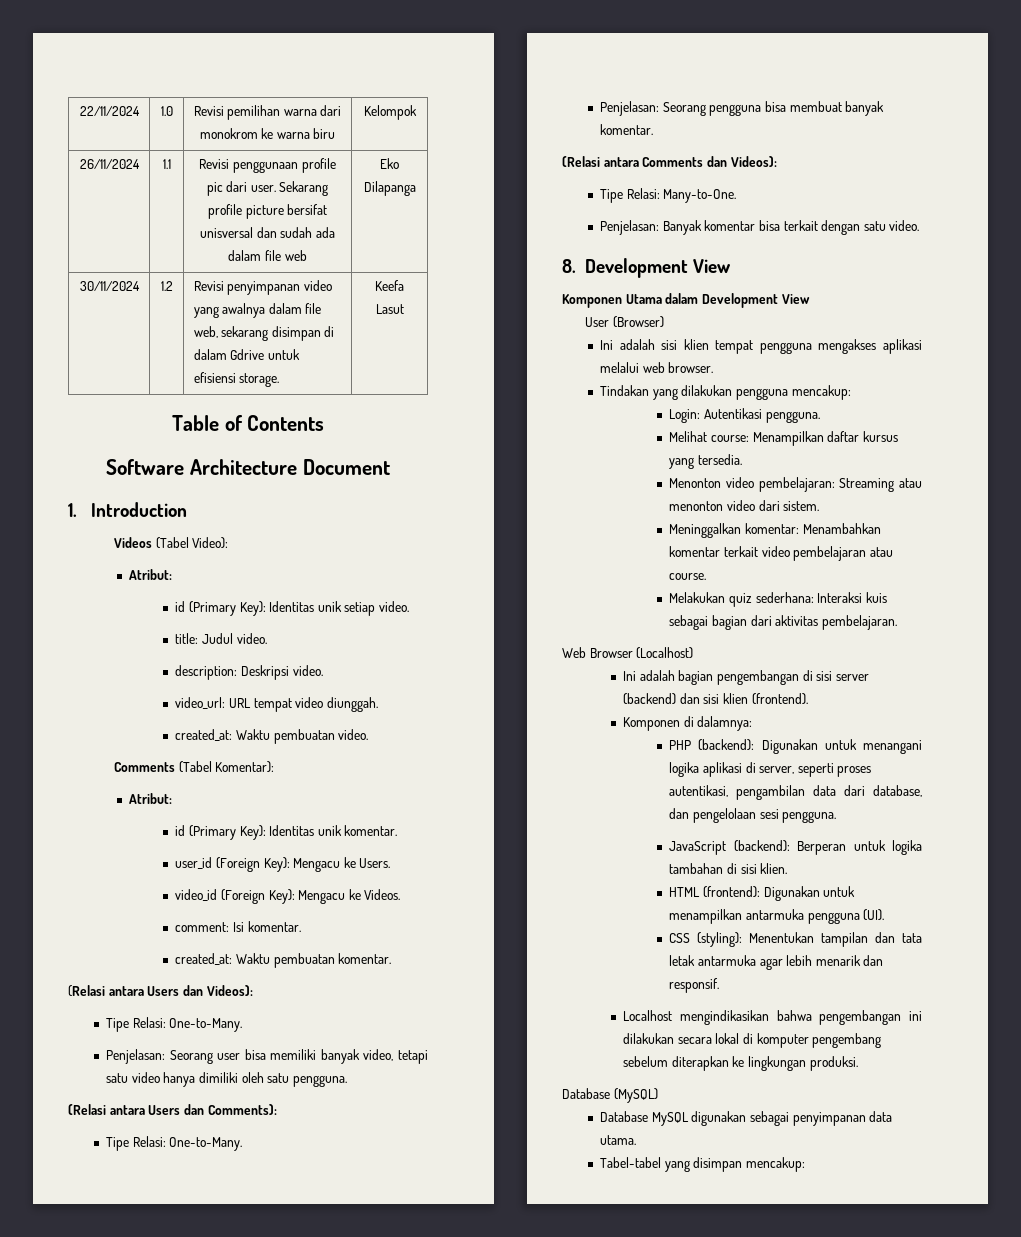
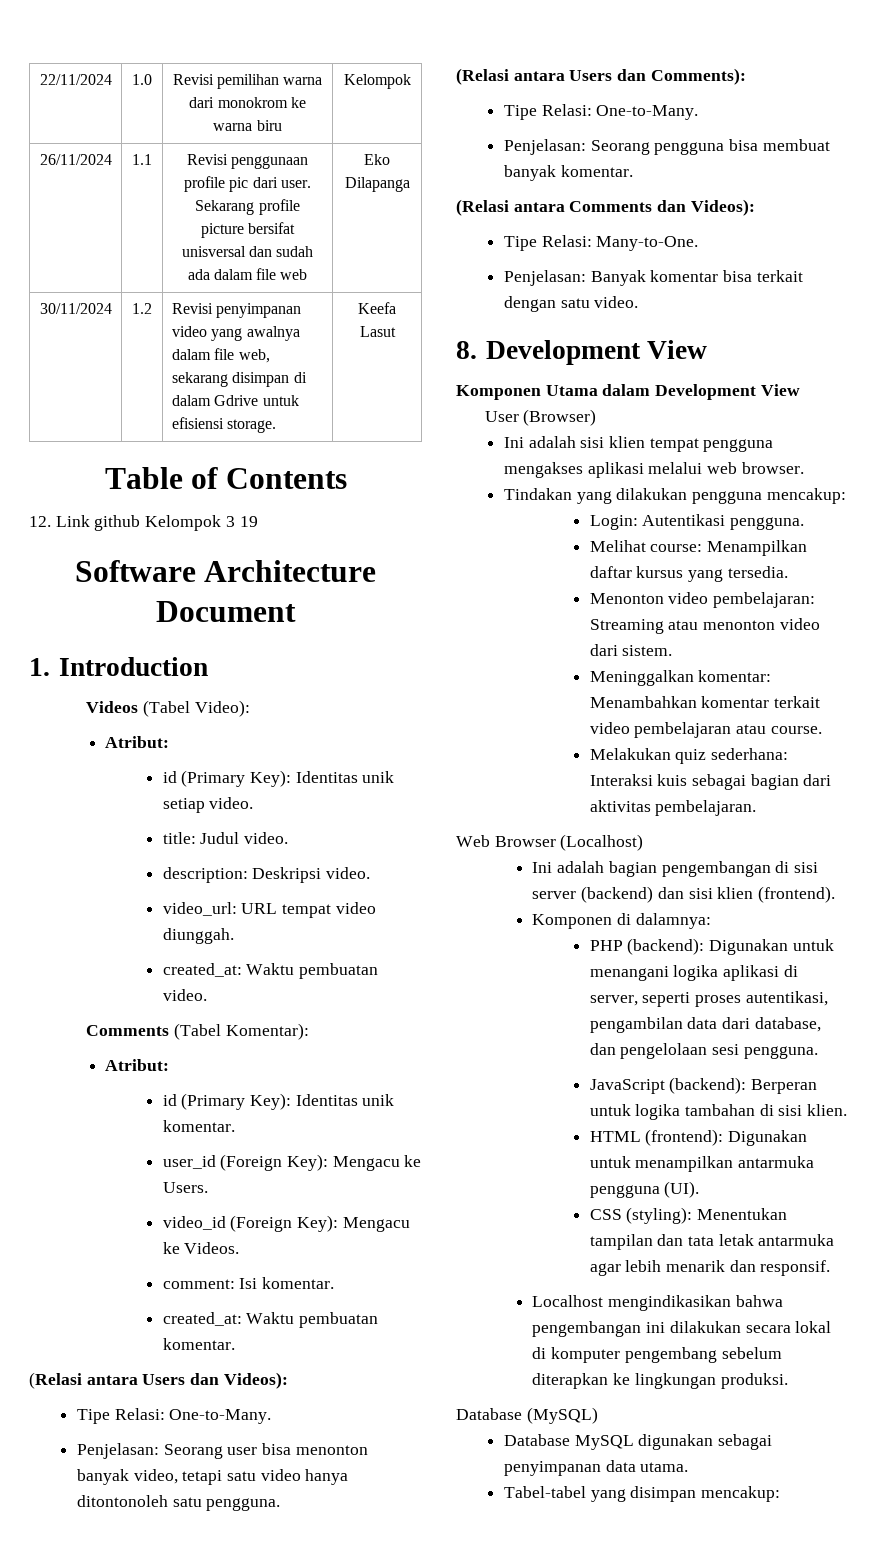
(325, 423) none -> [29,515,258,531] // 12. Link github Kelompok 3 19
[270,1049,317,1060] memiliki -> [295,1445,368,1455] menonton
[198,1072,264,1083] dimiliki oleh -> [76,1495,168,1507] ditontonoleh

